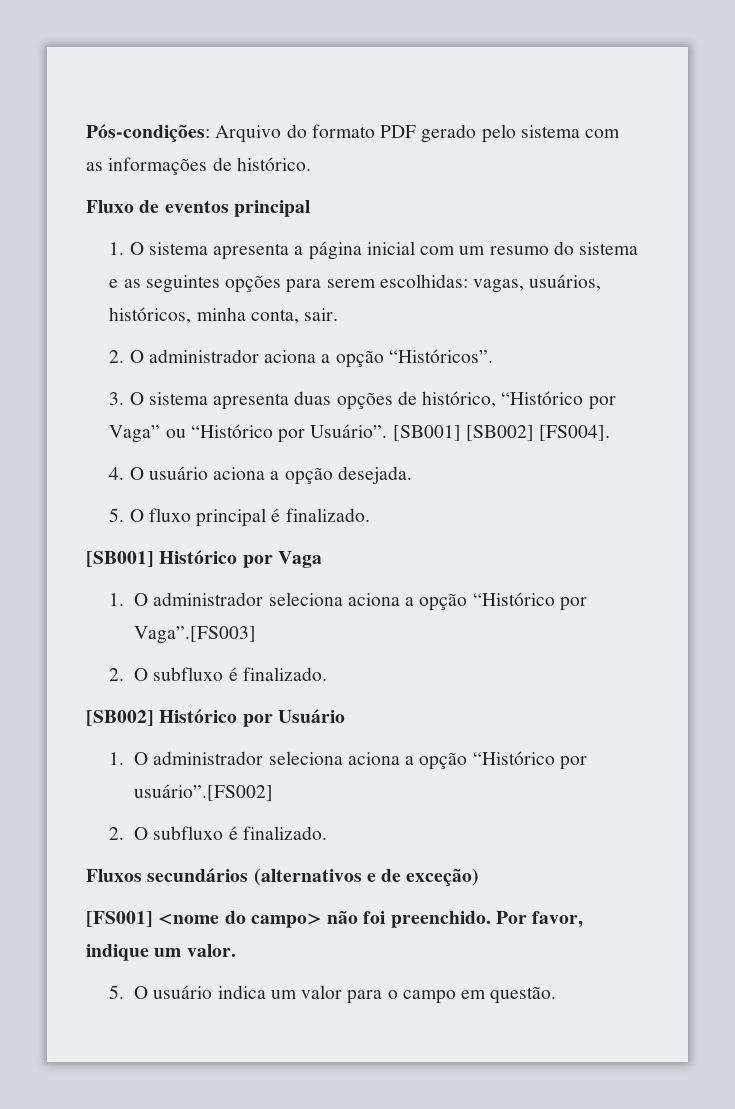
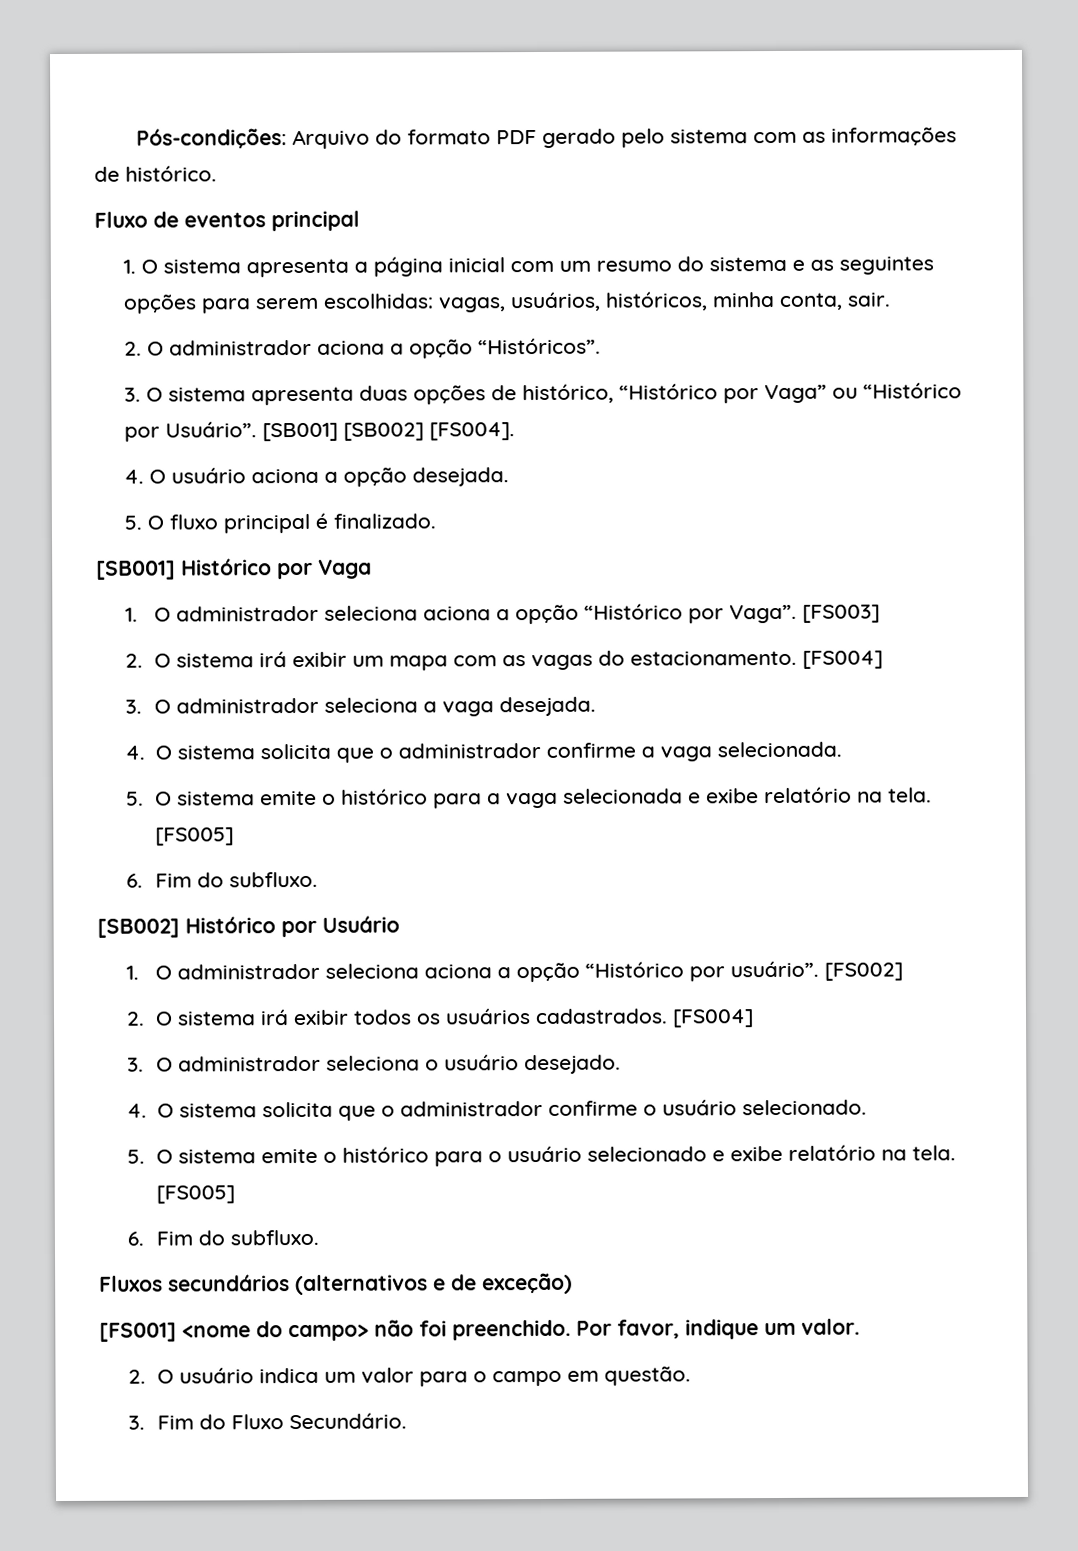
[134,626,257,644] [109,667,327,681] Vaga”.[FS003] // 2. O subfluxo é finalizado. -> [729,604,881,624] [125,650,884,671] [125,696,597,717] [125,741,842,763] [126,786,933,809] [155,827,235,846] [126,871,319,888] Vaga”. [FS003] // 2. O sistema irá exibir um mapa com as vagas do estacionamento. [FS004] // 3. O administrador seleciona a vaga desejada. // 4. O sistema solicita que o administrador confirme a vaga selecionada. // 5. O sistema emite o histórico para a vaga selecionada e exibe relatório na tela. [FS005] // 6. Fim do subfluxo.
[134,784,274,801] [109,826,327,840] usuário”.[FS002] // 2. O subfluxo é finalizado. -> [730,960,904,981] [126,1008,755,1028] [127,1054,622,1075] [127,1099,867,1121] [127,1144,957,1167] [156,1185,236,1204] [127,1229,320,1246] usuário”. [FS002] // 2. O sistema irá exibir todos os usuários cadastrados. [FS004] // 3. O administrador seleciona o usuário desejado. // 4. O sistema solicita que o administrador confirme o usuário selecionado. // 5. O sistema emite o histórico para o usuário selecionado e exibe relatório na tela. [FS005] // 6. Fim do subfluxo.
[109,985,125,999] 5. -> [128,1369,147,1384] 2.
(557, 995) none -> [128,1412,408,1430] // 3. Fim do Fluxo Secundário.

